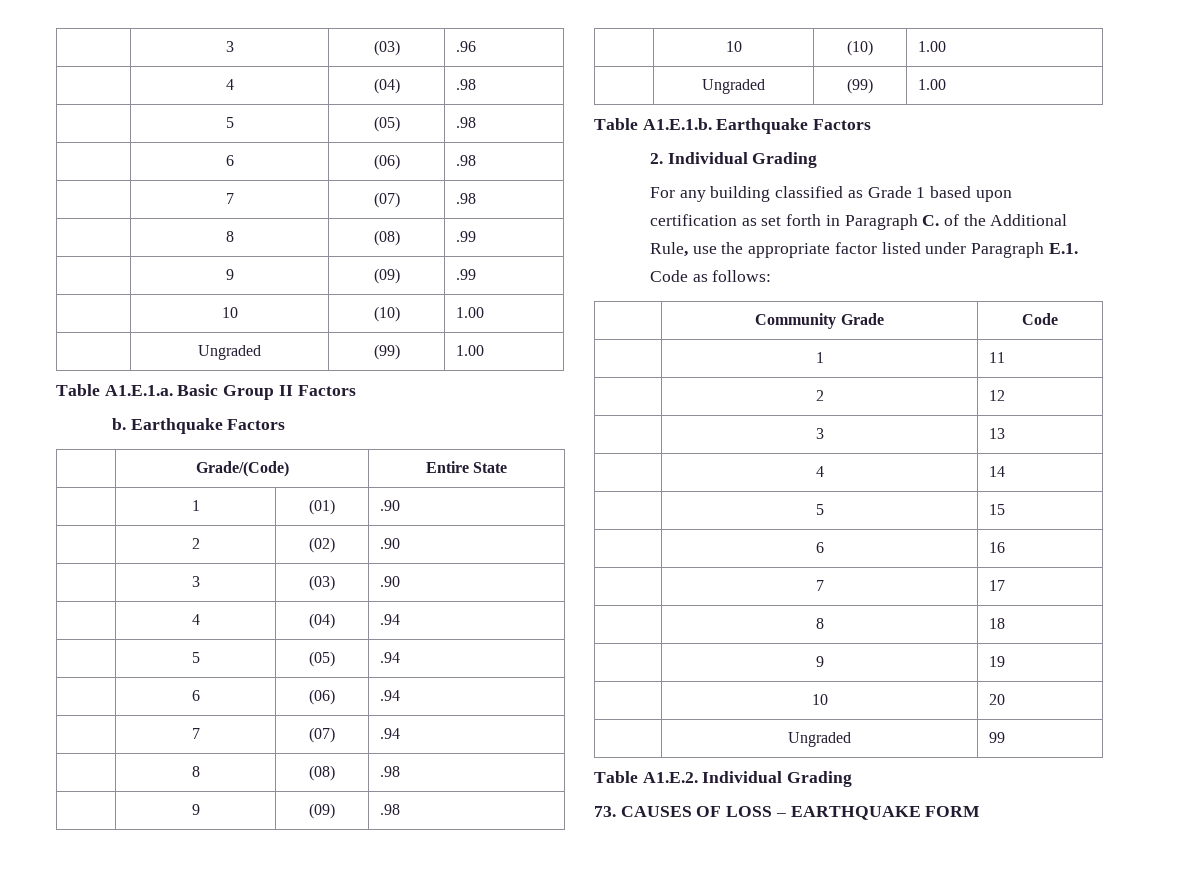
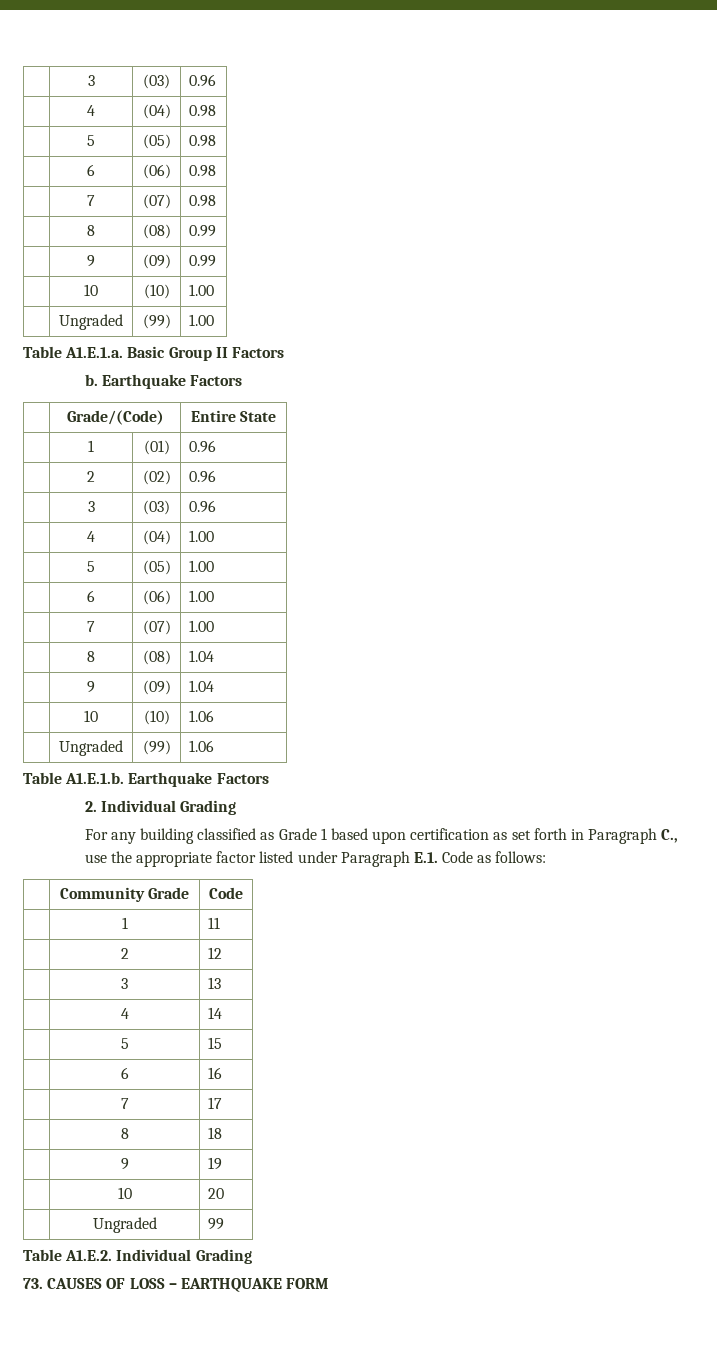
[225,41,234,52] [373,40,400,56] [456,41,477,52] [225,79,234,90] [373,78,400,94] [456,79,477,90] [225,117,234,128] [373,116,400,132] [456,117,477,128] [225,155,234,166] [373,154,400,170] [456,155,477,166] [225,193,234,204] [373,192,400,208] [456,193,477,204] [225,231,234,242] [373,230,400,246] [456,231,477,242] [225,269,234,280] [373,268,400,284] [456,269,477,280] | 3 | (03) | .96 // | 4 | (04) | .98 // | 5 | (05) | .98 // | 6 | (06) | .98 // | 7 | (07) | .98 // | 8 | (08) | .99 // | 9 | (09) | .99 -> [87,75,95,86] [143,74,170,89] [189,74,217,87] [87,105,95,116] [142,104,171,119] [189,105,217,117] [87,135,95,146] [142,134,171,149] [189,135,217,147] [87,164,95,176] [142,164,171,179] [189,165,217,177] [87,195,95,206] [142,194,171,209] [189,195,217,207] [87,225,95,236] [142,224,171,239] [189,225,217,237] [87,255,95,267] [142,254,171,269] [189,255,217,267] | 3 | (03) | 0.96 // | 4 | (04) | 0.98 // | 5 | (05) | 0.98 // | 6 | (06) | 0.98 // | 7 | (07) | 0.98 // | 8 | (08) | 0.99 // | 9 | (09) | 0.99
[380,500,401,511] .90 -> [189,440,217,453] 0.96
[380,538,401,549] [191,576,200,587] [309,575,335,591] [380,576,401,587] [191,614,200,625] [309,613,335,629] [380,614,401,625] [191,652,200,663] [309,651,335,667] [380,652,401,663] [191,690,200,701] [309,689,335,705] [380,690,401,701] [191,728,200,739] [309,727,335,743] [380,728,401,739] [191,766,200,777] [309,765,335,781] [380,766,401,777] [191,804,200,815] [309,803,335,819] [380,804,401,815] [725,41,742,52] [847,40,873,56] [918,41,947,52] [702,79,765,94] [847,78,873,94] [918,79,947,90] .90 // | 3 | (03) | .90 // | 4 | (04) | .94 // | 5 | (05) | .94 // | 6 | (06) | .94 // | 7 | (07) | .94 // | 8 | (08) | .98 // | 9 | (09) | .98 // | 10 | (10) | 1.00 // | Ungraded | (99) | 1.00 -> [189,470,217,483] [87,501,95,512] [143,500,170,515] [189,500,217,513] [87,531,95,542] [142,530,171,545] [189,530,215,542] [87,561,95,572] [142,560,171,575] [189,560,215,572] [87,590,95,602] [142,590,171,605] [189,590,215,602] [87,621,95,632] [142,620,171,635] [189,620,215,632] [87,651,95,662] [142,650,171,665] [189,650,215,662] [87,681,95,693] [142,680,171,695] [189,680,215,692] [84,710,98,722] [143,710,170,725] [189,710,215,722] [59,740,123,756] [142,740,171,755] [189,740,215,752] 0.96 // | 3 | (03) | 0.96 // | 4 | (04) | 1.00 // | 5 | (05) | 1.00 // | 6 | (06) | 1.00 // | 7 | (07) | 1.00 // | 8 | (08) | 1.04 // | 9 | (09) | 1.04 // | 10 | (10) | 1.06 // | Ungraded | (99) | 1.06
[922,214,1068,226] [649,242,688,257] C. of the Additional Rule, -> [661,829,679,843] C.,

